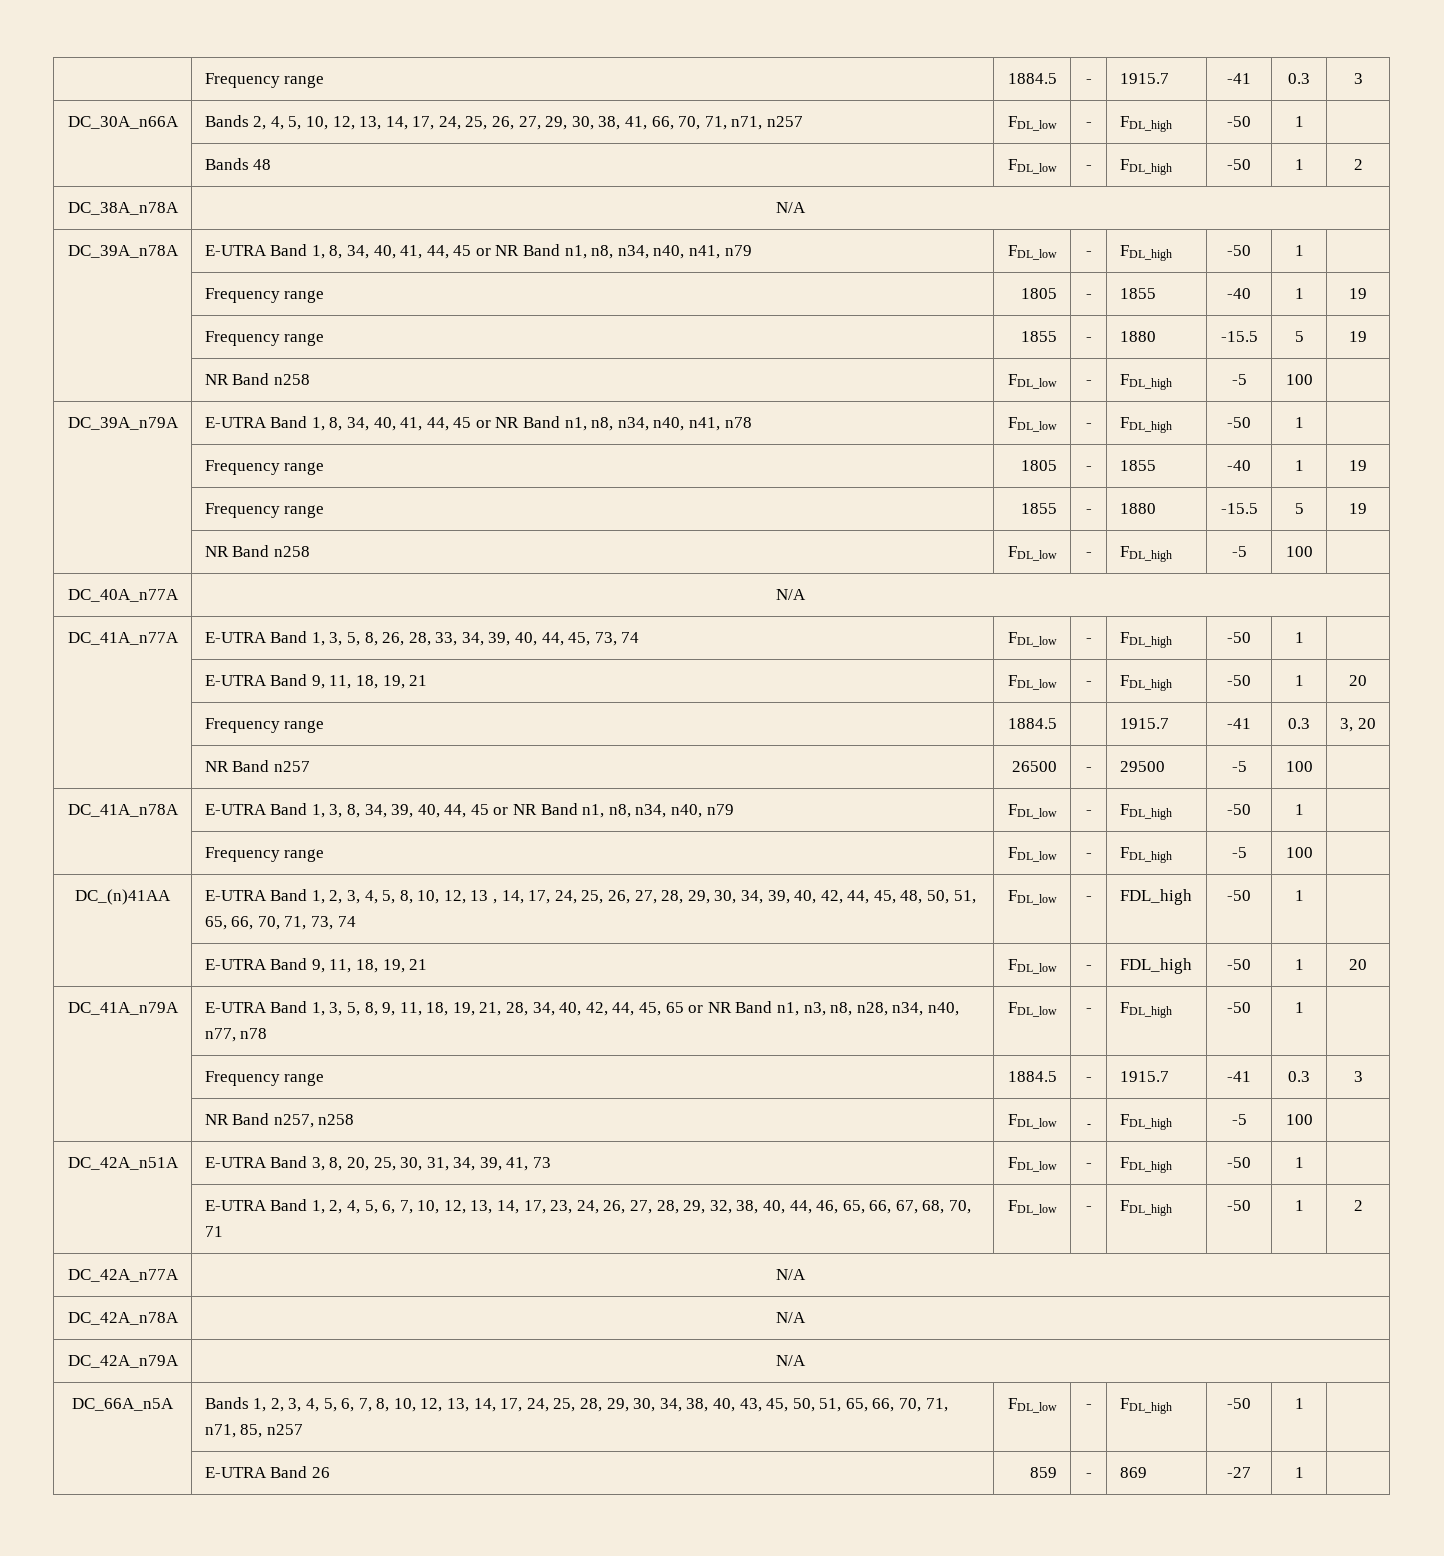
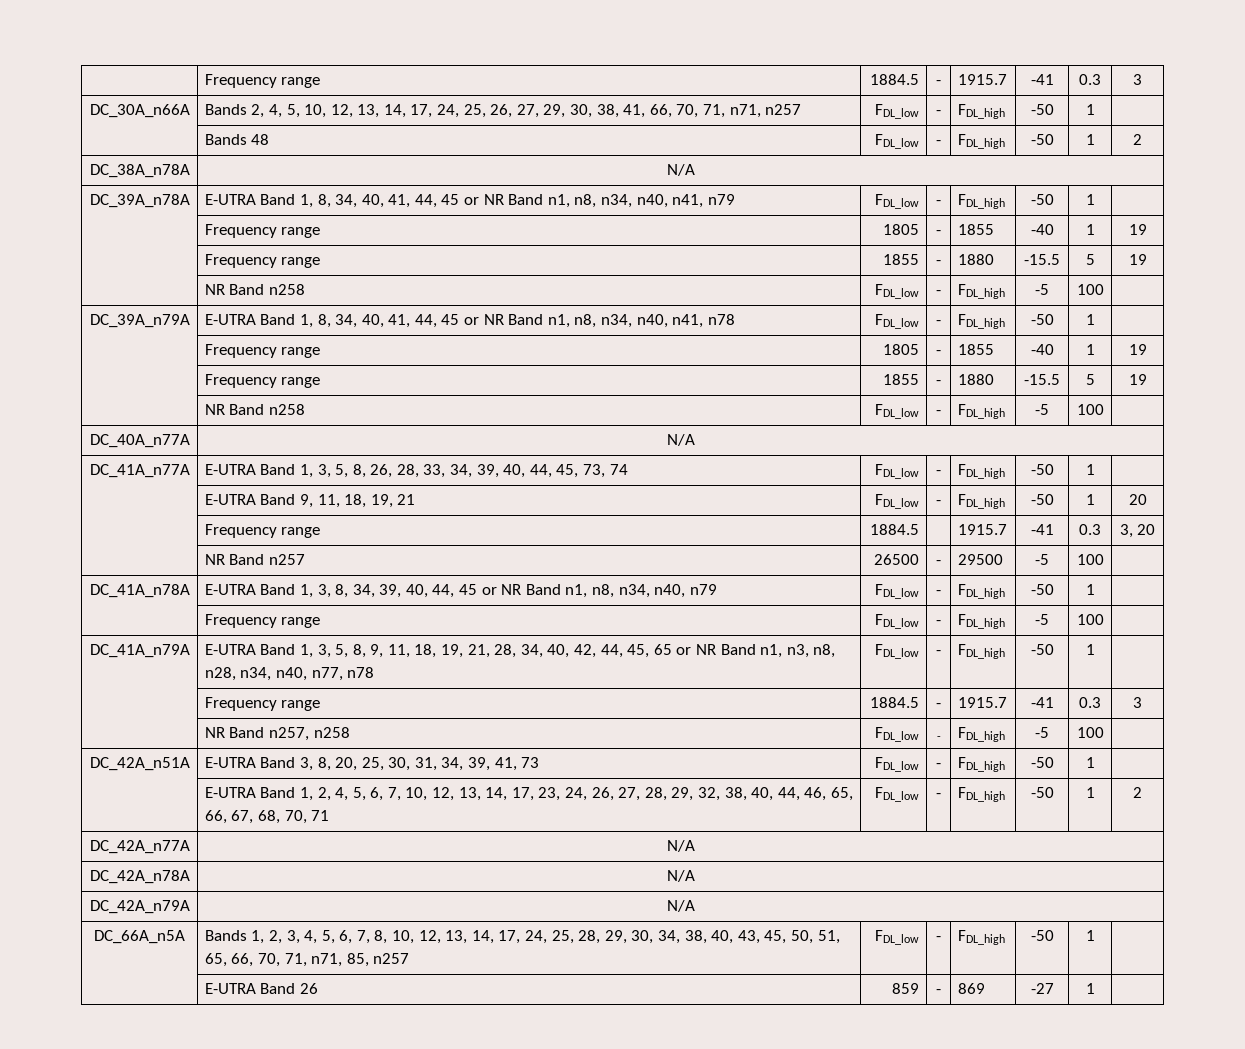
[75,889,171,905] [204,889,976,904] [204,916,356,930] [1008,890,1058,905] [1085,896,1092,901] [1119,889,1192,905] [1227,890,1251,901] [1294,890,1304,901] [204,958,428,973] [1008,959,1058,974] [1085,965,1092,970] [1119,958,1192,974] [1227,959,1251,970] [1294,959,1304,970] [1349,959,1367,970] // DC_(n)41AA | E-UTRA Band 1, 2, 3, 4, 5, 8, 10, 12, 13 , 14, 17, 24, 25, 26, 27, 28, 29, 30, 34, 39, 40, 42, 44, 45, 48, 50, 51, 65, 66, 70, 71, 73, 74 | FDL_low | - | FDL_high | -50 | 1 | // | E-UTRA Band 9, 11, 18, 19, 21 | FDL_low | - | FDL_high | -50 | 1 | 20 -> (1104, 619) none

